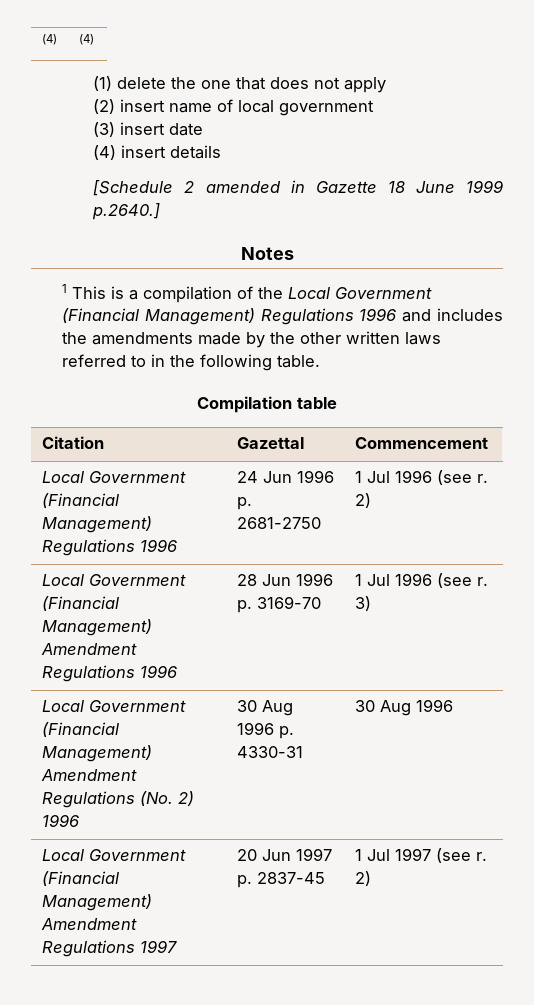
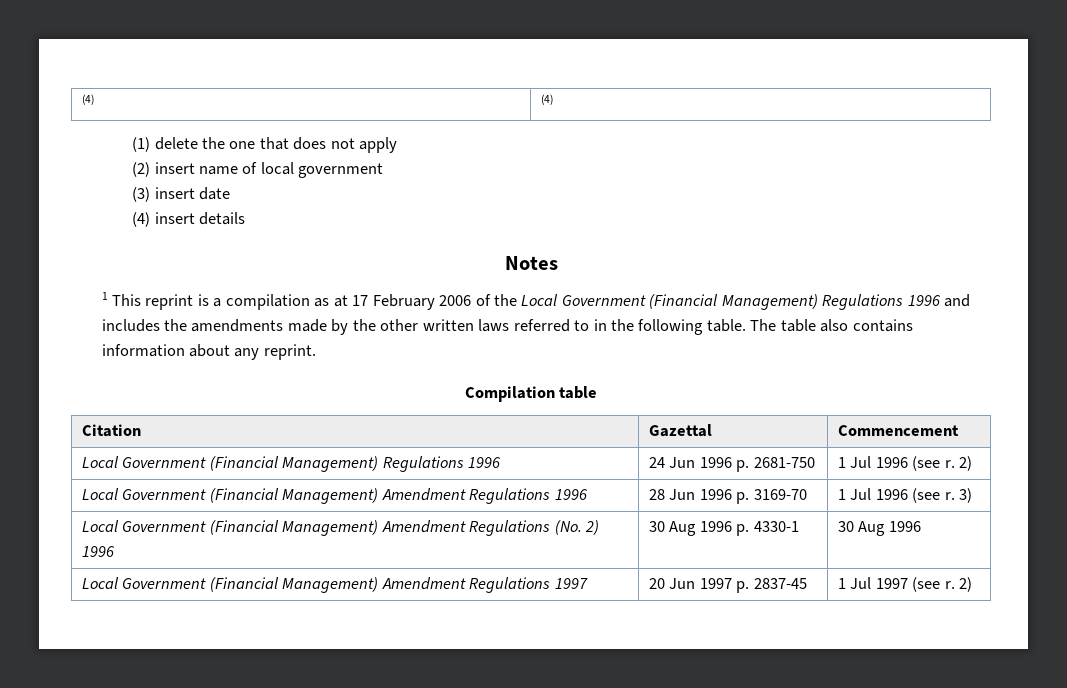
[93,180,505,196] [92,203,161,220] // [Schedule 2 amended in Gazette 18 June 1999 p.2640.] -> (246, 218) none
(107, 292) none -> [145,294,194,310] reprint
(233, 294) none -> [314,294,472,310] as at 17 February 2006
(321, 361) none -> [750,319,913,332] [101,344,316,360] The table also contains information about any reprint.
[236,517,321,529] 2681-2750 -> [753,457,815,468] 2681-750
[236,746,303,758] 4330-31 -> [753,521,799,532] 4330-1

